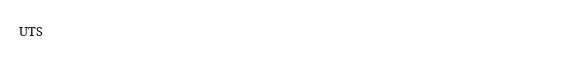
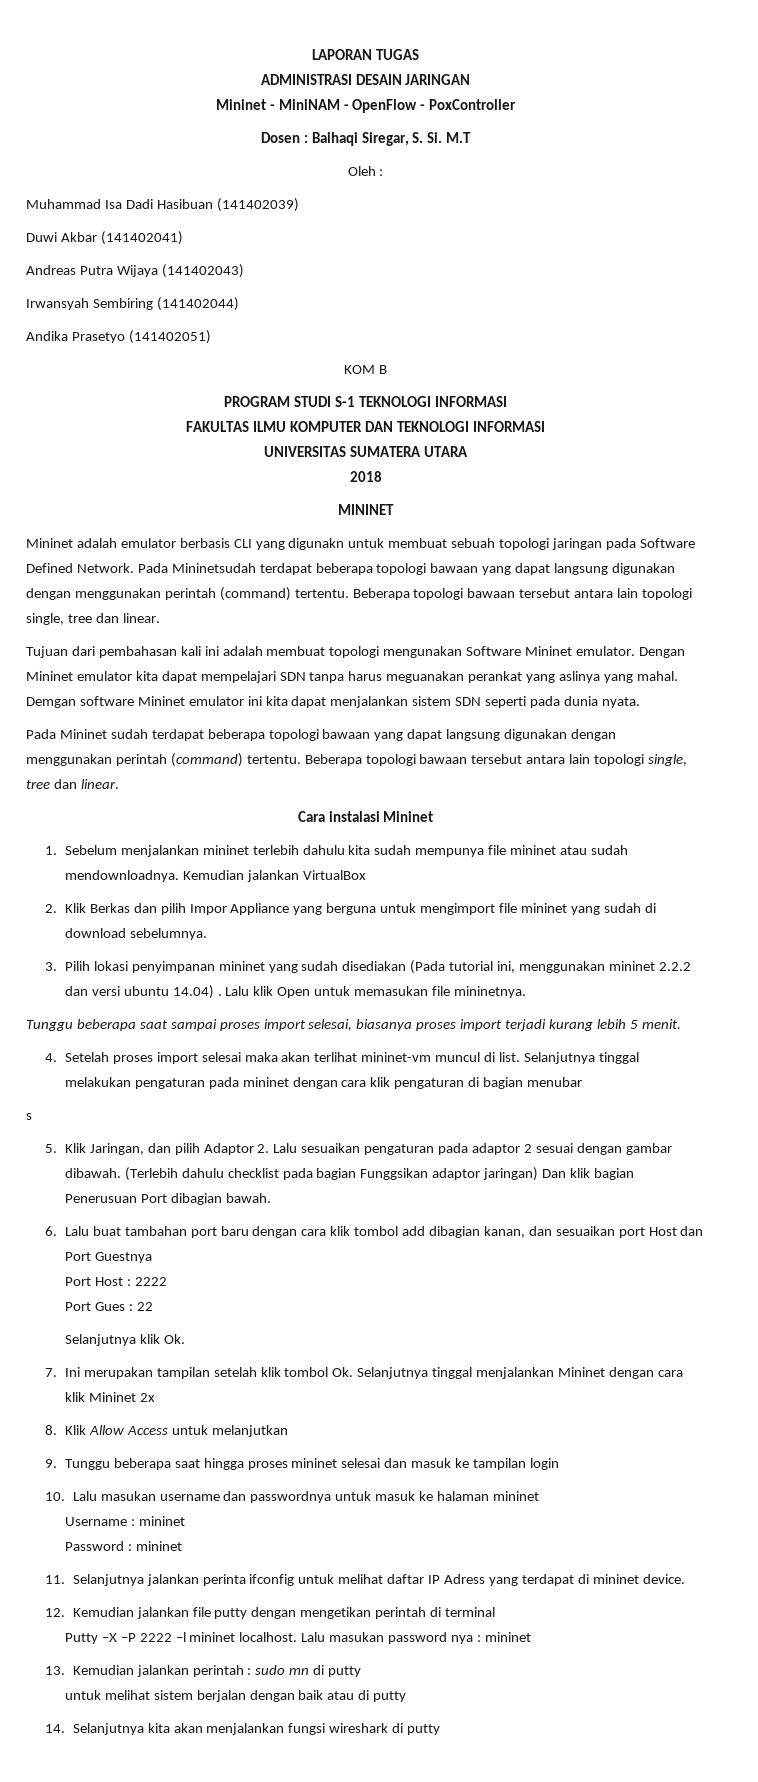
[19,27,43,36] UTS -> [312,49,419,60] [260,74,471,85] [215,99,517,113] [260,132,472,146] [347,166,384,176] [26,198,299,212] [26,231,183,245] [26,264,244,278] [26,297,239,311] [26,330,211,344] [344,365,387,374] [224,396,507,407] [186,421,545,432] [264,446,468,457] [349,471,382,482] [338,504,394,515] [26,538,695,550] [26,563,676,575] [26,587,693,601] [26,613,160,625] [26,646,685,658] [26,671,678,683] [26,696,640,708] [26,729,617,741] [26,753,688,767] [26,779,119,789] [297,811,434,822] [45,845,628,857] [64,870,366,882] [45,903,656,915] [64,928,207,940] [45,960,691,974] [64,985,526,999] [26,1019,681,1031] [45,1052,639,1064] [64,1077,582,1089] [26,1113,32,1120] [45,1143,672,1155] [64,1167,634,1181] [64,1193,271,1205] [45,1226,704,1238] [64,1252,152,1263] [64,1277,167,1286] [64,1302,153,1311] [64,1334,185,1346] [45,1367,683,1379] [64,1392,155,1402] [45,1425,288,1437] [45,1458,559,1470] [45,1491,539,1503] [64,1516,185,1526] [64,1541,182,1551] [45,1574,685,1586] [45,1607,495,1619] [64,1632,531,1644] [45,1665,362,1677] [64,1690,407,1702] [45,1723,441,1735] LAPORAN TUGAS // ADMINISTRASI DESAIN JARINGAN // Mininet - MiniNAM - OpenFlow - PoxController // Dosen : Baihaqi Siregar, S. Si. M.T // Oleh : // Muhammad Isa Dadi Hasibuan (141402039) // Duwi Akbar (141402041) // Andreas Putra Wijaya (141402043) // Irwansyah Sembiring (141402044) // Andika Prasetyo (141402051) // KOM B // PROGRAM STUDI S-1 TEKNOLOGI INFORMASI // FAKULTAS ILMU KOMPUTER DAN TEKNOLOGI INFORMASI // UNIVERSITAS SUMATERA UTARA // 2018 // MININET // Mininet adalah emulator berbasis CLI yang digunakn untuk membuat sebuah topologi jaringan pada Software Defined Network. Pada Mininetsudah terdapat beberapa topologi bawaan yang dapat langsung digunakan dengan menggunakan perintah (command) tertentu. Beberapa topologi bawaan tersebut antara lain topologi single, tree dan linear. // Tujuan dari pembahasan kali ini adalah membuat topologi mengunakan Software Mininet emulator. Dengan Mininet emulator kita dapat mempelajari SDN tanpa harus meguanakan perankat yang aslinya yang mahal. Demgan software Mininet emulator ini kita dapat menjalankan sistem SDN seperti pada dunia nyata. // Pada Mininet sudah terdapat beberapa topologi bawaan yang dapat langsung digunakan dengan menggunakan perintah (command) tertentu. Beberapa topologi bawaan tersebut antara lain topologi single, tree dan linear. // Cara instalasi Mininet // 1. Sebelum menjalankan mininet terlebih dahulu kita sudah mempunya file mininet atau sudah mendownloadnya. Kemudian jalankan VirtualBox // 2. Klik Berkas dan pilih Impor Appliance yang berguna untuk mengimport file mininet yang sudah di download sebelumnya. // 3. Pilih lokasi penyimpanan mininet yang sudah disediakan (Pada tutorial ini, menggunakan mininet 2.2.2 dan versi ubuntu 14.04) . Lalu klik Open untuk memasukan file mininetnya. // Tunggu beberapa saat sampai proses import selesai, biasanya proses import terjadi kurang lebih 5 menit. // 4. Setelah proses import selesai maka akan terlihat mininet-vm muncul di list. Selanjutnya tinggal melakukan pengaturan pada mininet dengan cara klik pengaturan di bagian menubar // s // 5. Klik Jaringan, dan pilih Adaptor 2. Lalu sesuaikan pengaturan pada adaptor 2 sesuai dengan gambar dibawah. (Terlebih dahulu checklist pada bagian Funggsikan adaptor jaringan) Dan klik bagian Penerusuan Port dibagian bawah. // 6. Lalu buat tambahan port baru dengan cara klik tombol add dibagian kanan, dan sesuaikan port Host dan Port Guestnya // Port Host : 2222 // Port Gues : 22 // Selanjutnya klik Ok. // 7. Ini merupakan tampilan setelah klik tombol Ok. Selanjutnya tinggal menjalankan Mininet dengan cara klik Mininet 2x // 8. Klik Allow Access untuk melanjutkan // 9. Tunggu beberapa saat hingga proses mininet selesai dan masuk ke tampilan login // 10. Lalu masukan username dan passwordnya untuk masuk ke halaman mininet // Username : mininet // Password : mininet // 11. Selanjutnya jalankan perinta ifconfig untuk melihat daftar IP Adress yang terdapat di mininet device. // 12. Kemudian jalankan file putty dengan mengetikan perintah di terminal // Putty –X –P 2222 –l mininet localhost. Lalu masukan password nya : mininet // 13. Kemudian jalankan perintah : sudo mn di putty // untuk melihat sistem berjalan dengan baik atau di putty // 14. Selanjutnya kita akan menjalankan fungsi wireshark di putty

